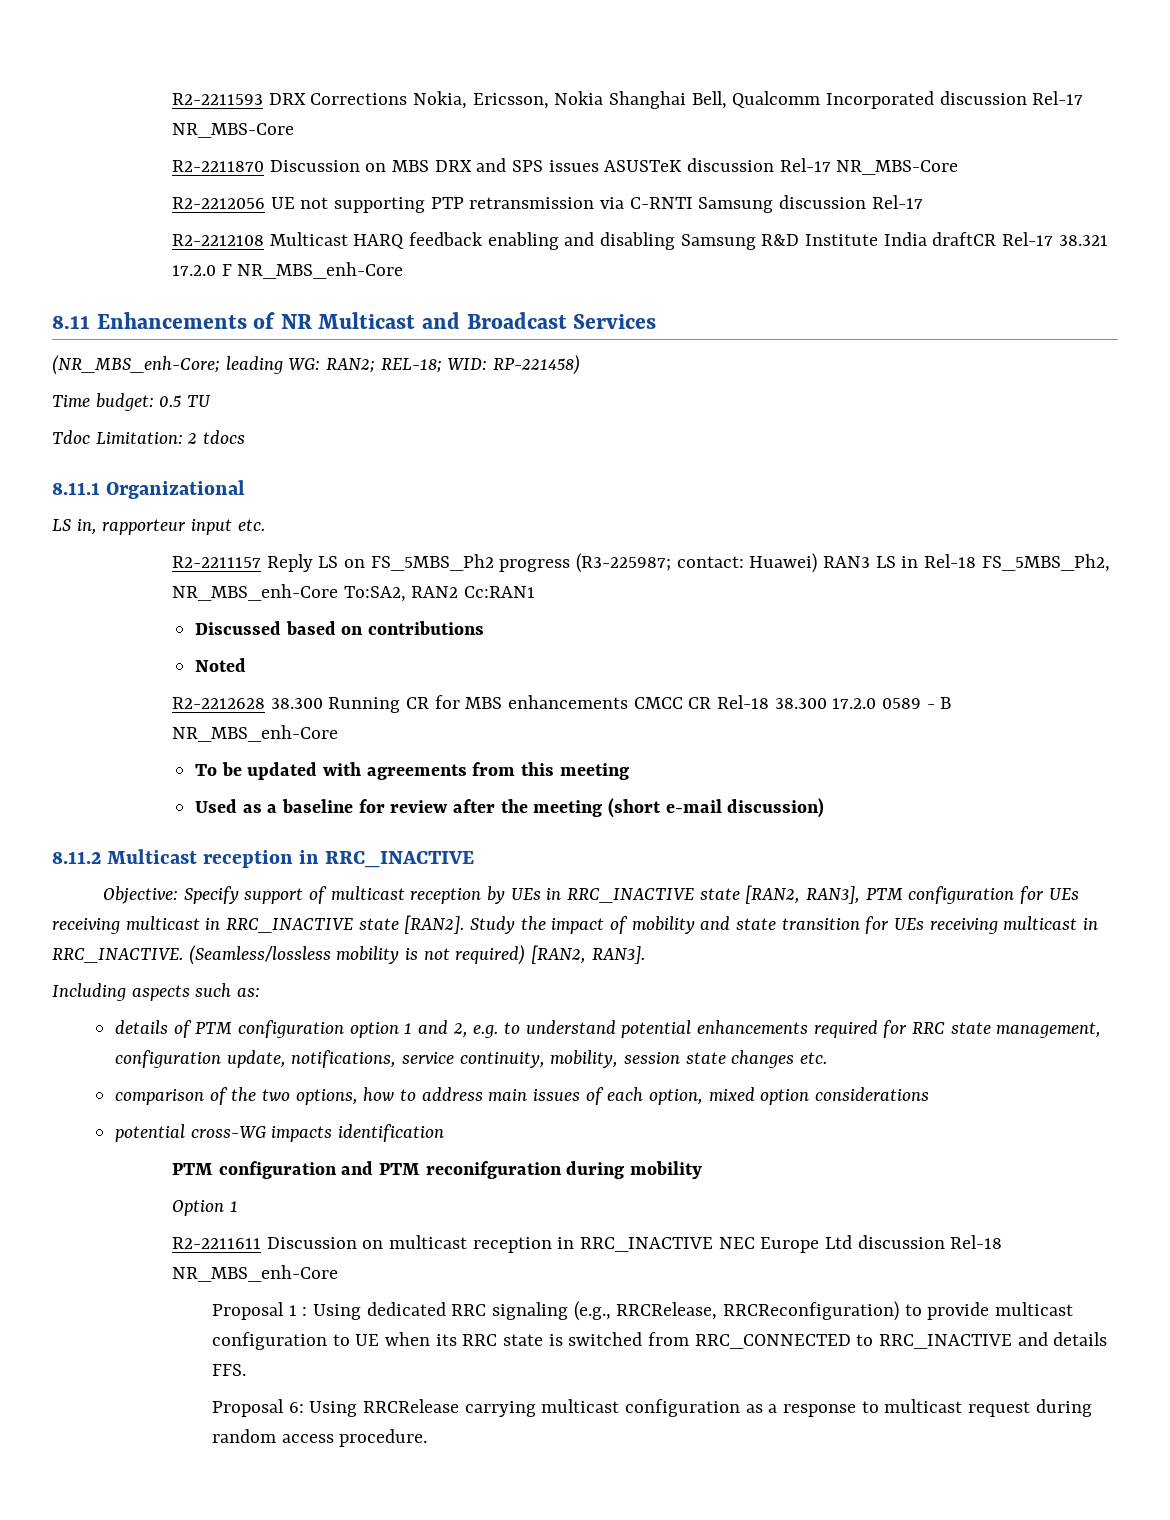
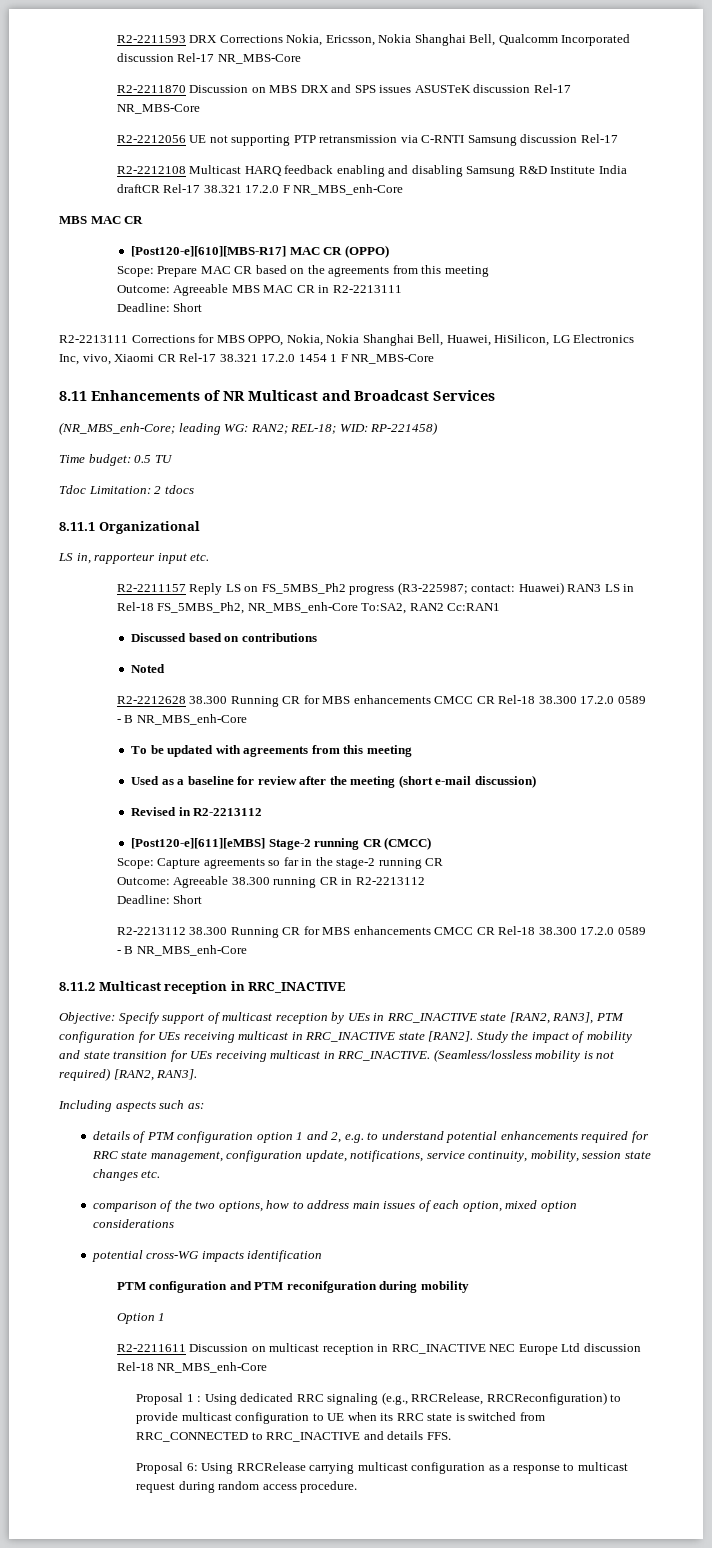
(404, 270) none -> [59,216,144,224] [131,245,389,258] [116,265,489,277] [116,284,402,296] [116,303,203,312] [59,334,635,346] [59,353,435,365] // MBS MAC CR // [Post120-e][610][MBS-R17] MAC CR (OPPO) // Scope: Prepare MAC CR based on the agreements from this meeting // Outcome: Agreeable MBS MAC CR in R2-2213111 // Deadline: Short // R2-2213111 Corrections for MBS OPPO, Nokia, Nokia Shanghai Bell, Huawei, HiSilicon, LG Electronics Inc, vivo, Xiaomi CR Rel-17 38.321 17.2.0 1454 1 F NR_MBS-Core
(825, 808) none -> [131,807,263,816] [131,837,432,850] [116,857,444,869] [116,876,425,888] [116,895,203,904] [116,926,646,938] [116,945,247,956] // Revised in R2-2213112 // [Post120-e][611][eMBS] Stage-2 running CR (CMCC) // Scope: Capture agreements so far in the stage-2 running CR // Outcome: Agreeable 38.300 running CR in R2-2213112 // Deadline: Short // R2-2213112 38.300 Running CR for MBS enhancements CMCC CR Rel-18 38.300 17.2.0 0589 - B NR_MBS_enh-Core

